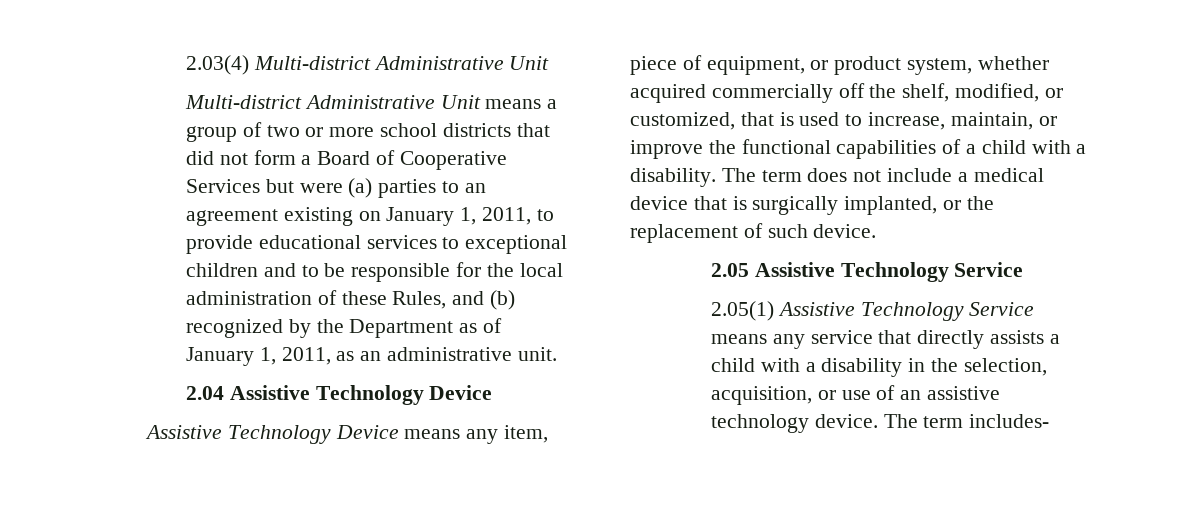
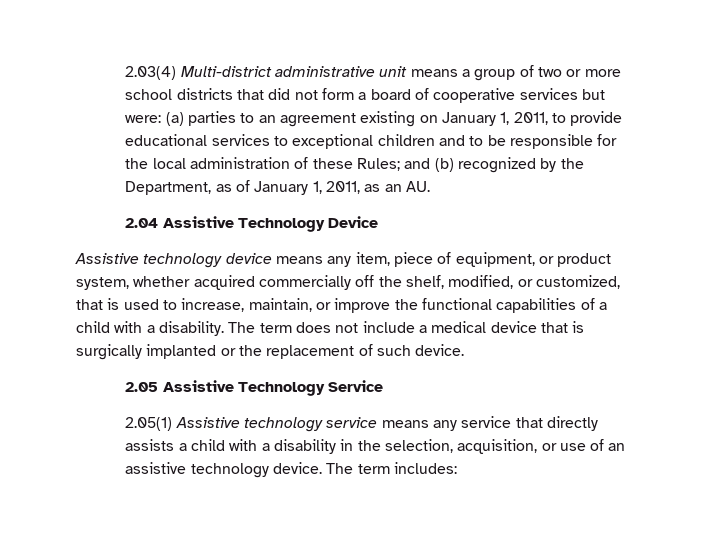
[373,56,550,70] [185,95,481,109] Administrative Unit // Multi-district Administrative Unit -> [274,66,408,77] administrative unit
[317,150,507,170] [186,179,343,193] Board of Cooperative Services but were -> [370,88,605,103] [125,115,162,123] board of cooperative services but were:
[392,291,447,309] Rules, -> [356,158,400,171] Rules;
[349,319,454,338] Department -> [125,181,212,195] Department,
[387,347,557,361] administrative unit. -> [405,181,430,192] AU.
[227,425,399,444] Technology Device -> [143,253,272,268] technology device
[844,196,938,215] implanted, -> [146,344,217,359] implanted
[860,302,1035,321] Technology Service -> [243,417,378,432] technology service
[969,414,1050,428] includes- -> [393,462,457,474] includes:

